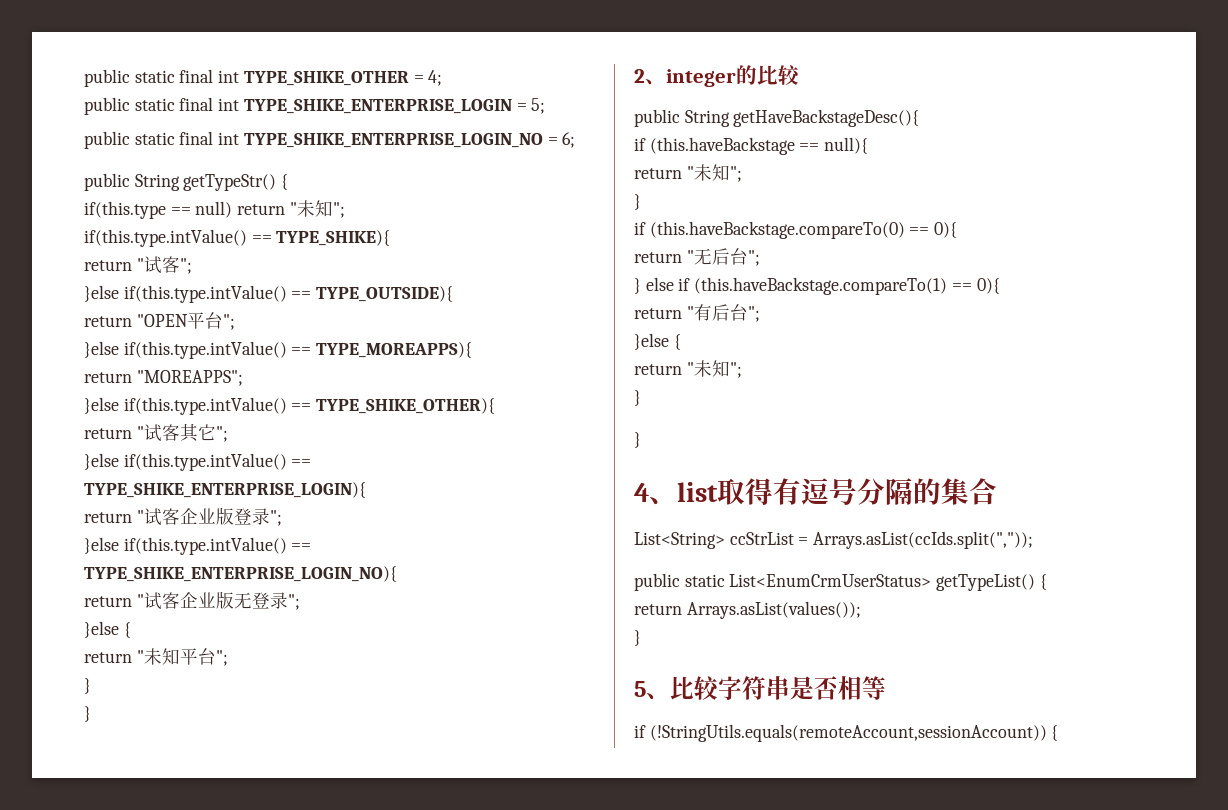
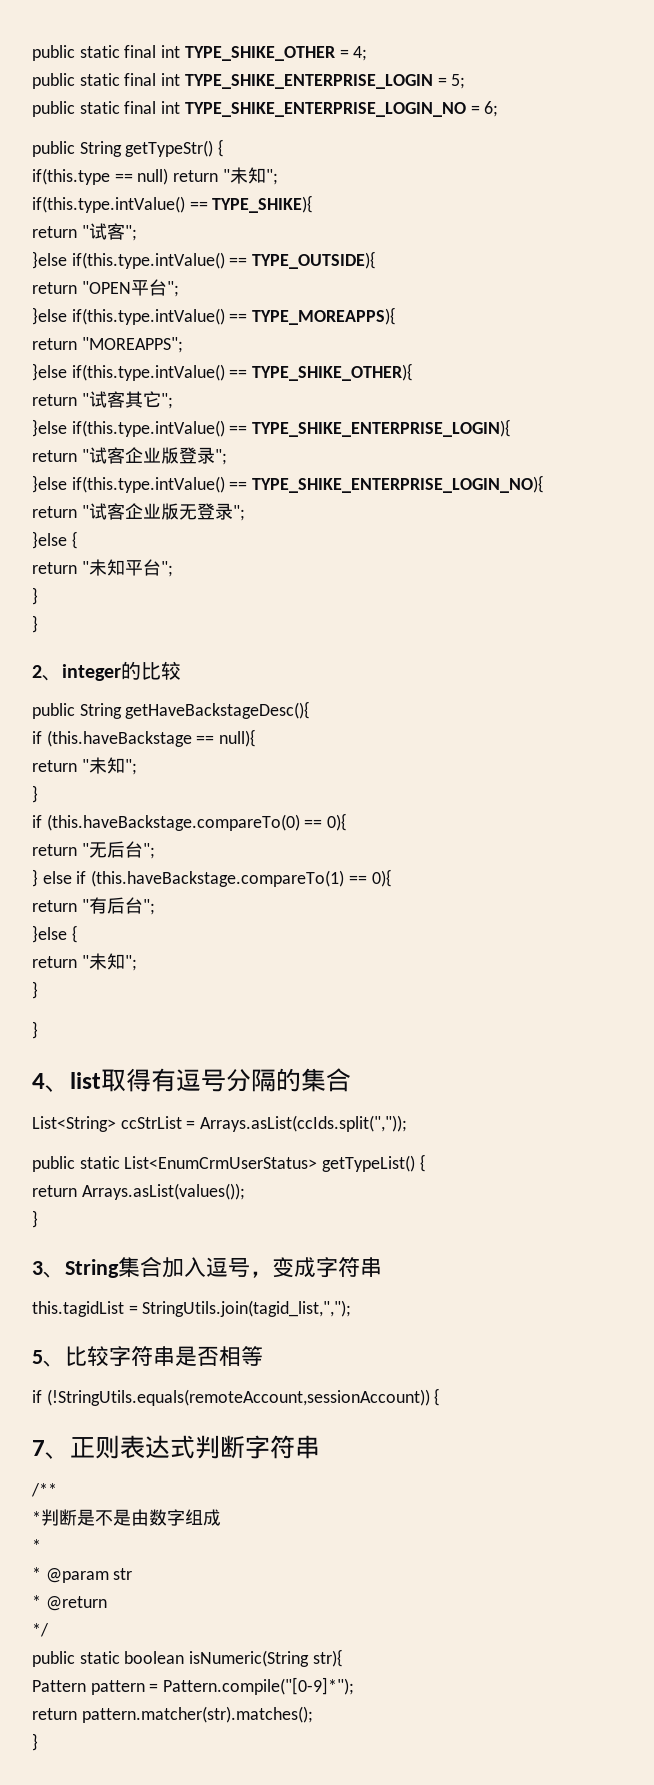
(641, 638) none -> [32,1256,382,1278] [32,1300,352,1317] // 3、String集合加入逗号，变成字符串 // this.tagidList = StringUtils.join(tagid_list,",");
(1059, 733) none -> [32,1435,320,1459] [31,1483,57,1497] [32,1509,221,1526] [32,1539,41,1552] [32,1567,133,1583] [32,1595,107,1611] [32,1623,49,1637] [32,1649,343,1667] [32,1677,355,1695] [32,1706,313,1723] [32,1733,38,1751] // 7、正则表达式判断字符串 // /** // *判断是不是由数字组成 // * // * @param str // * @return // */ // public static boolean isNumeric(String str){ // Pattern pattern = Pattern.compile("[0-9]*"); // return pattern.matcher(str).matches(); // }

